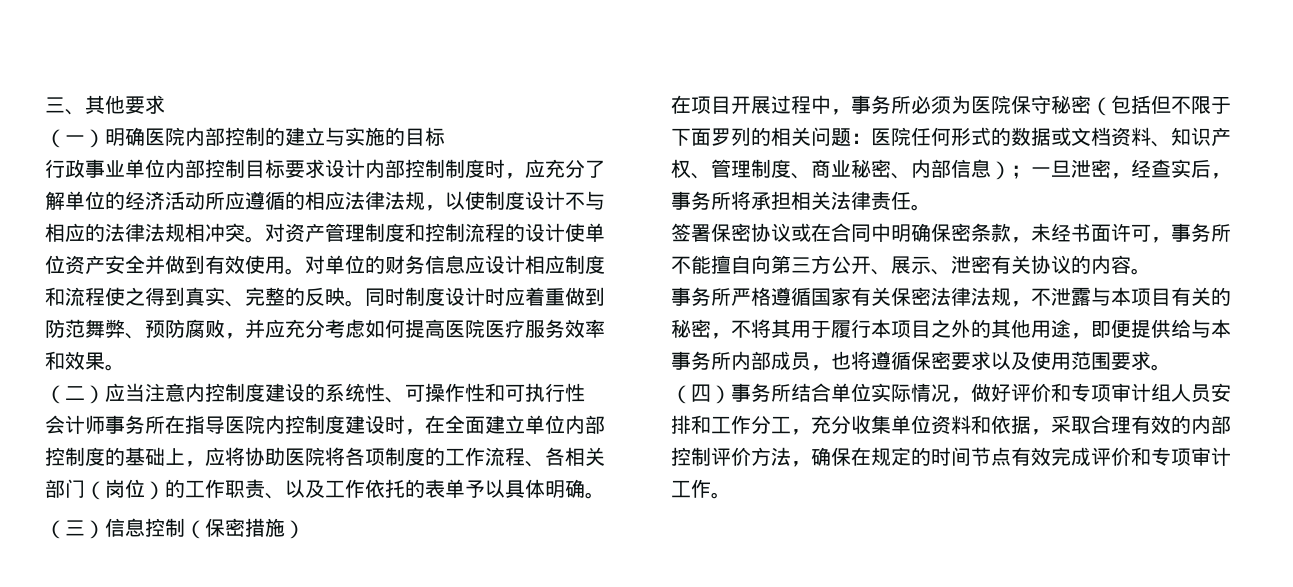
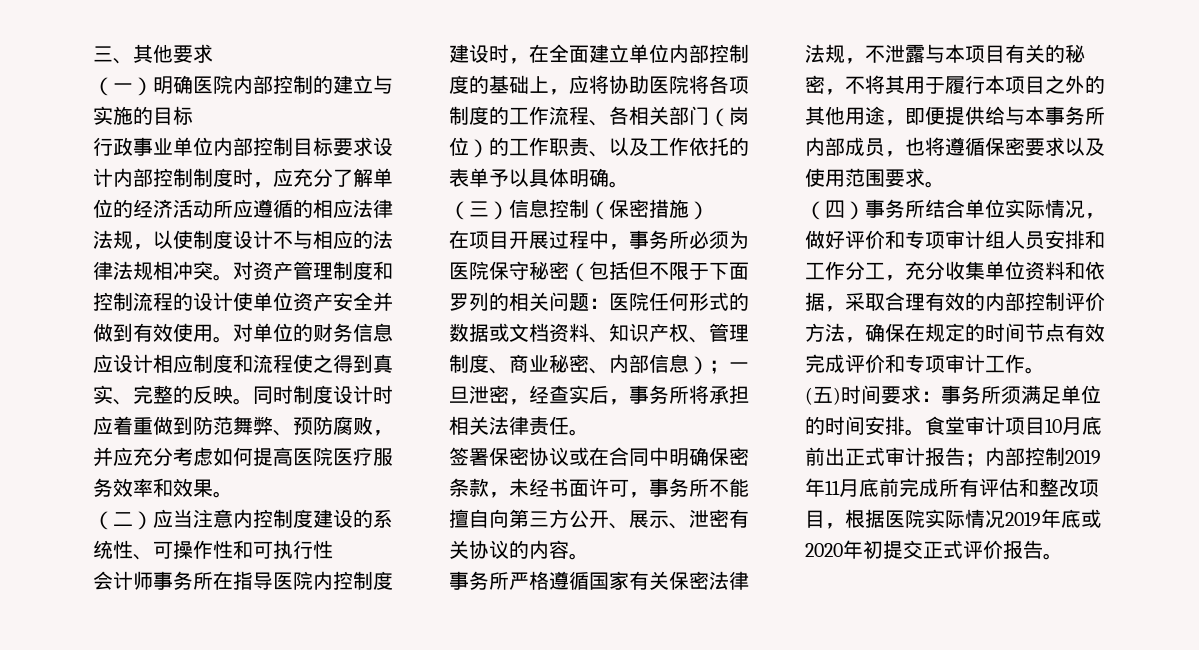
(731, 495) none -> [805,385,1101,405] [805,416,1102,436] [805,447,1101,467] [805,478,1099,497] [805,509,1101,529] [805,540,1063,560] // (五)时间要求：事务所须满足单位的时间安排。食堂审计项目10月底前出正式审计报告；内部控制2019年11月底前完成所有评估和整改项目，根据医院实际情况2019年底或2020年初提交正式评价报告。

